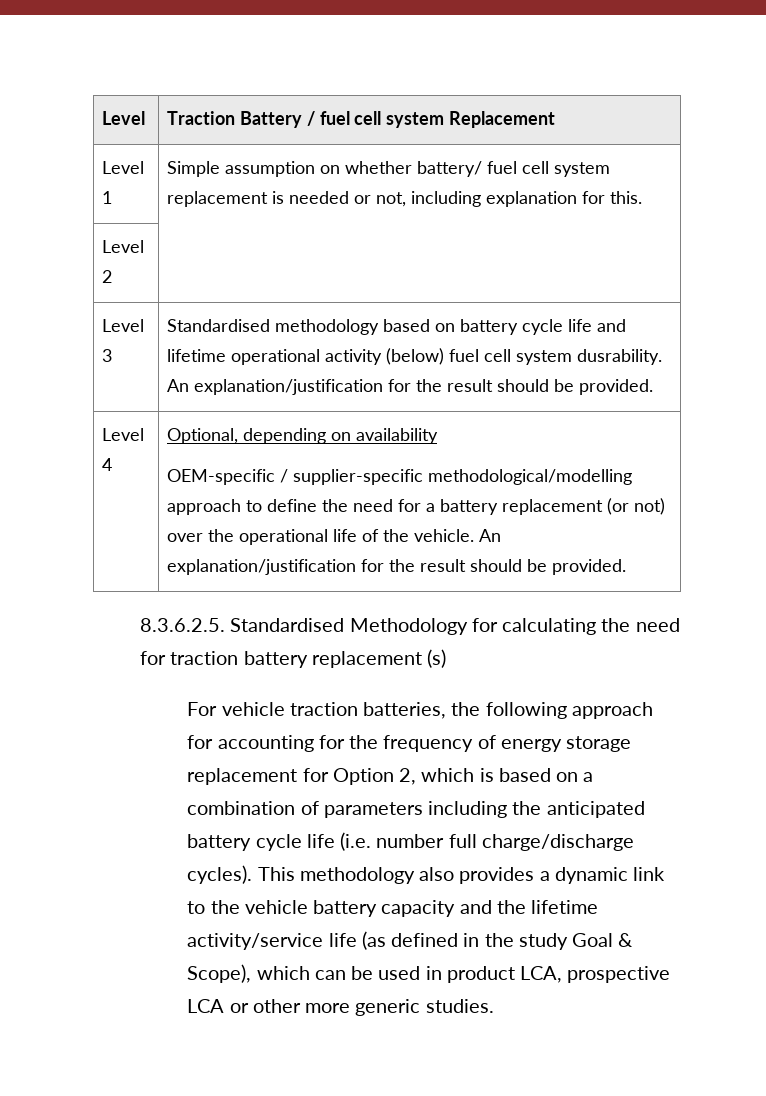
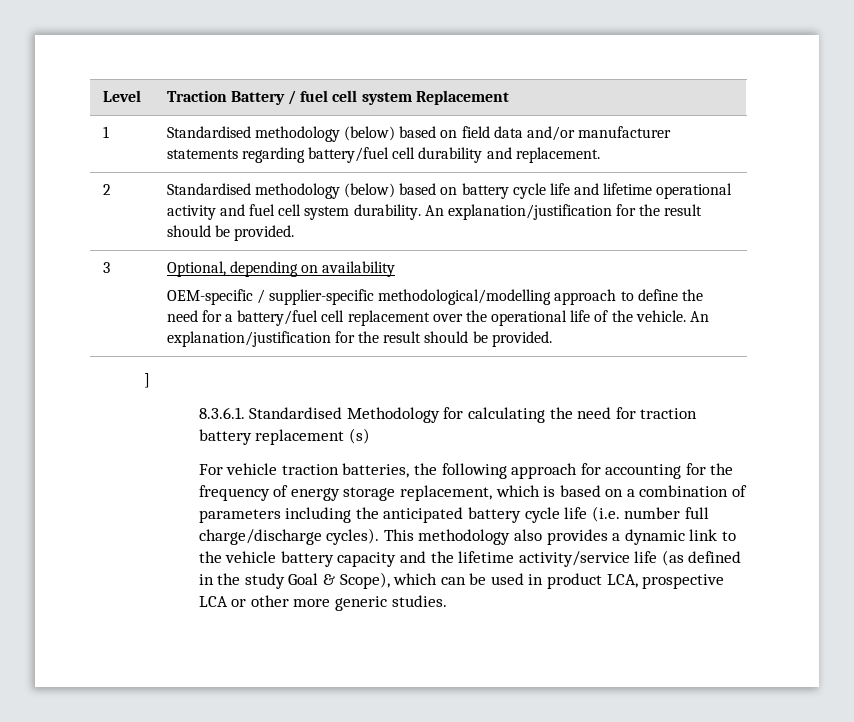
[102,161,145,174] Level -> (509, 97) none
[167,161,611,177] [167,191,643,207] [102,240,145,253] [102,270,113,283] [102,319,145,332] [102,349,113,362] [167,319,380,335] Simple assumption on whether battery/ fuel cell system replacement is needed or not, including explanation for this. // Level 2 | // Level 3 | Standardised methodology -> [166,126,672,142] [166,147,600,163] [102,184,111,195] [166,183,395,199] Standardised methodology (below) based on field data and/or manufacturer statements regarding battery/fuel cell durability and replacement. // 2 | Standardised methodology (below)
[386,348,663,365] [167,379,654,395] [102,428,145,441] [102,458,113,471] (below) fuel cell system dusrability. An explanation/justification for the result should be provided. // Level 4 -> [219,204,703,220] [166,225,294,241] [102,262,110,273] and fuel cell system durability. An explanation/justification for the result should be provided. // 3
[440,498,666,515] battery replacement (or not) -> [237,310,430,326] battery/fuel cell replacement
[140,618,226,632] 8.3.6.2.5. -> [144,373,151,388] [198,407,245,419] ] // 8.3.6.1.
[187,768,417,785] replacement for Option 2, -> [399,485,492,501] replacement,

